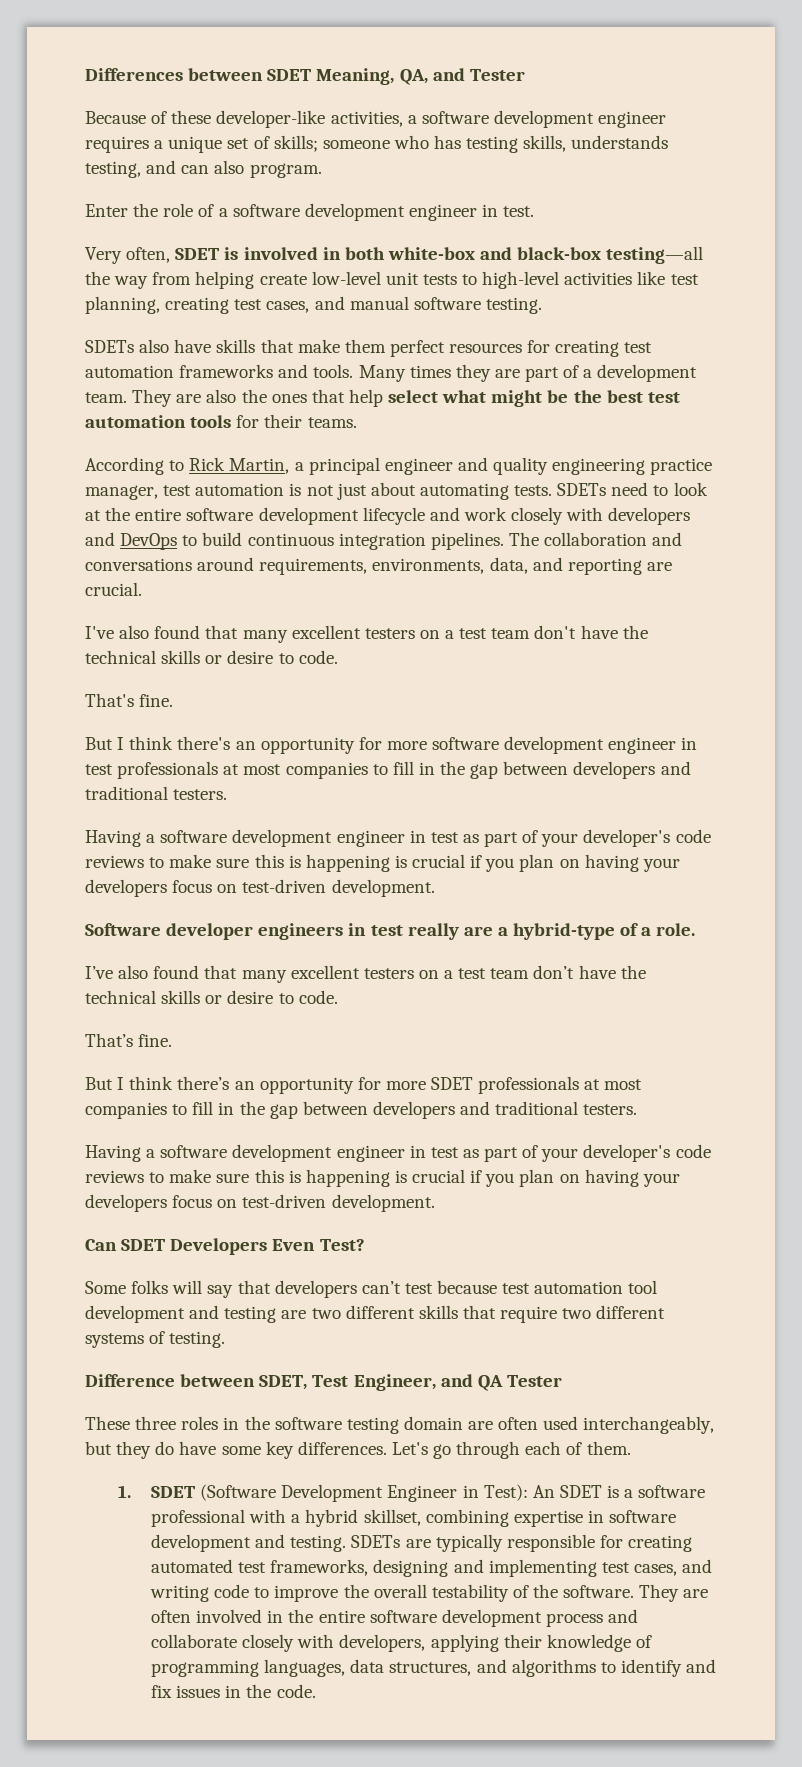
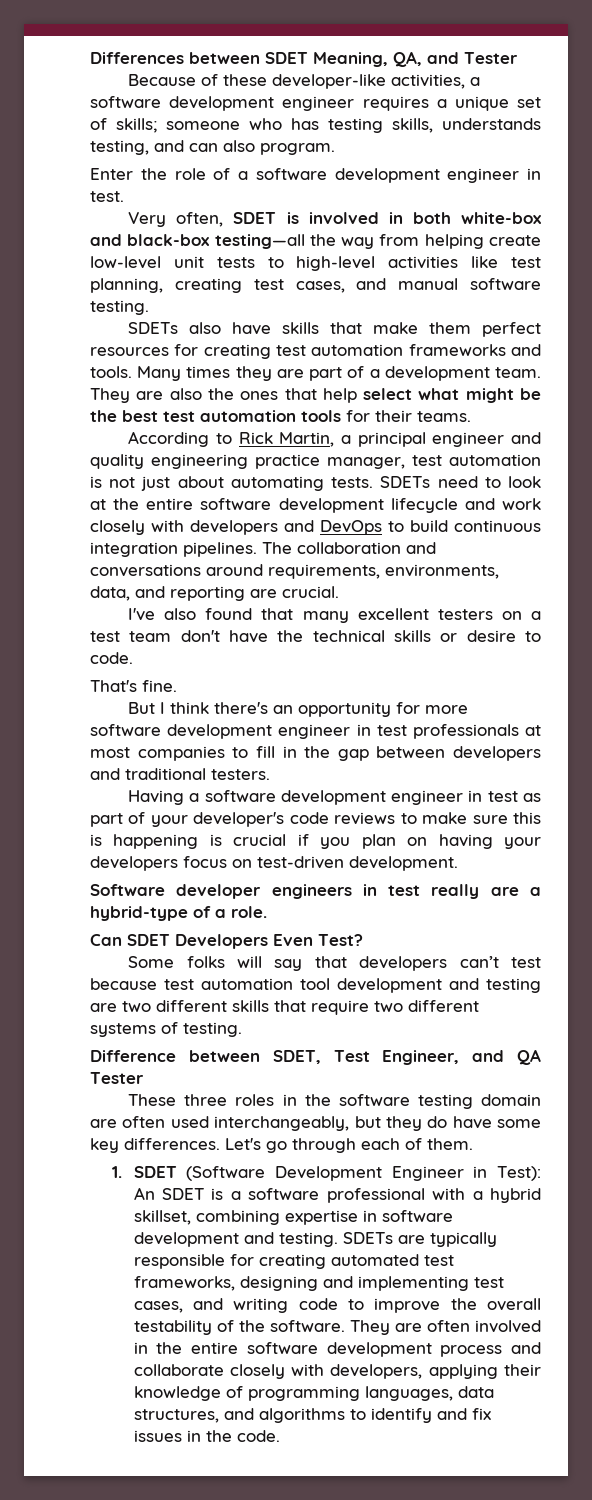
[85,965,646,983] [85,990,338,1004] [85,1033,173,1047] [85,1076,643,1094] [85,1101,638,1119] [85,1144,711,1162] [85,1169,680,1187] [85,1194,435,1212] // I’ve also found that many excellent testers on a test team don’t have the technical skills or desire to code. // That’s fine. // But I think there’s an opportunity for more SDET professionals at most companies to fill in the gap between developers and traditional testers. // Having a software development engineer in test as part of your developer's code reviews to make sure this is happening is crucial if you plan on having your developers focus on test-driven development. -> (267, 912) none

